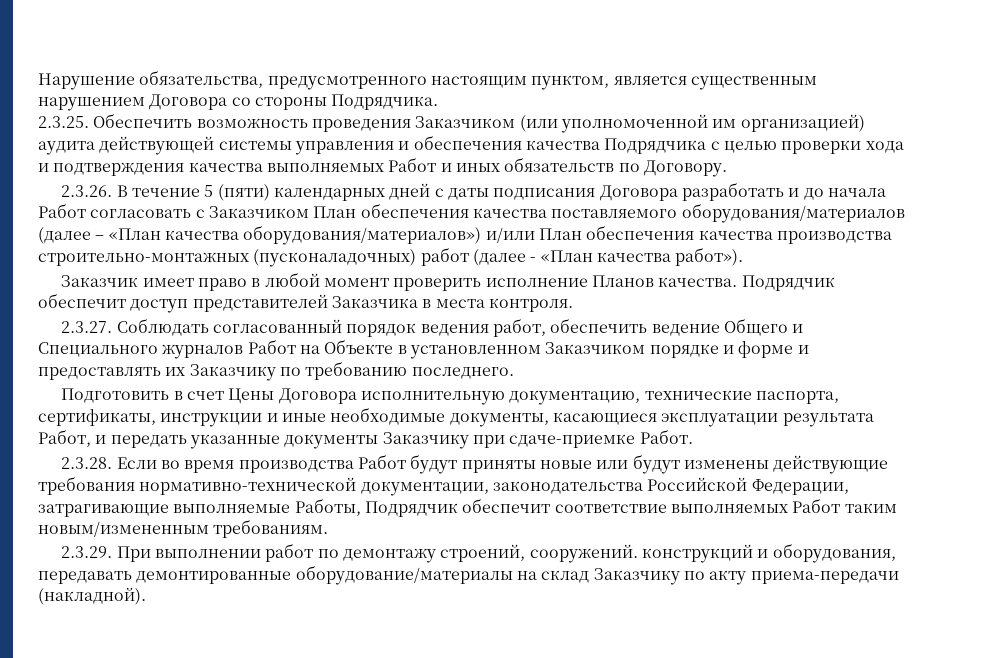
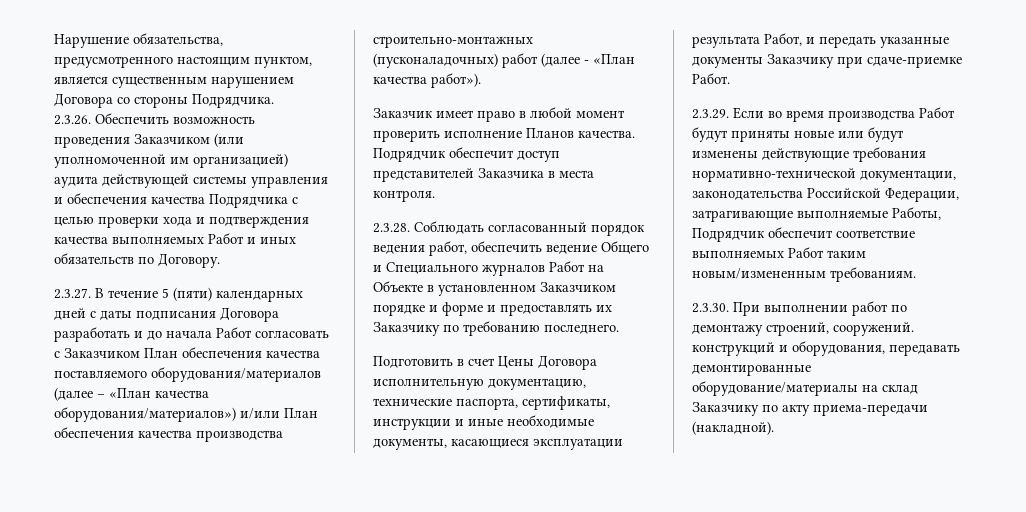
[38,116,89,128] 2.3.25. -> [54,115,91,125] 2.3.26.
[61,185,113,197] 2.3.26. -> [54,288,91,299] 2.3.27.
[61,321,113,333] 2.3.27. -> [373,223,410,233] 2.3.28.
[61,457,113,469] 2.3.28. -> [692,109,729,119] 2.3.29.
[61,546,113,558] 2.3.29. -> [692,303,729,313] 2.3.30.

